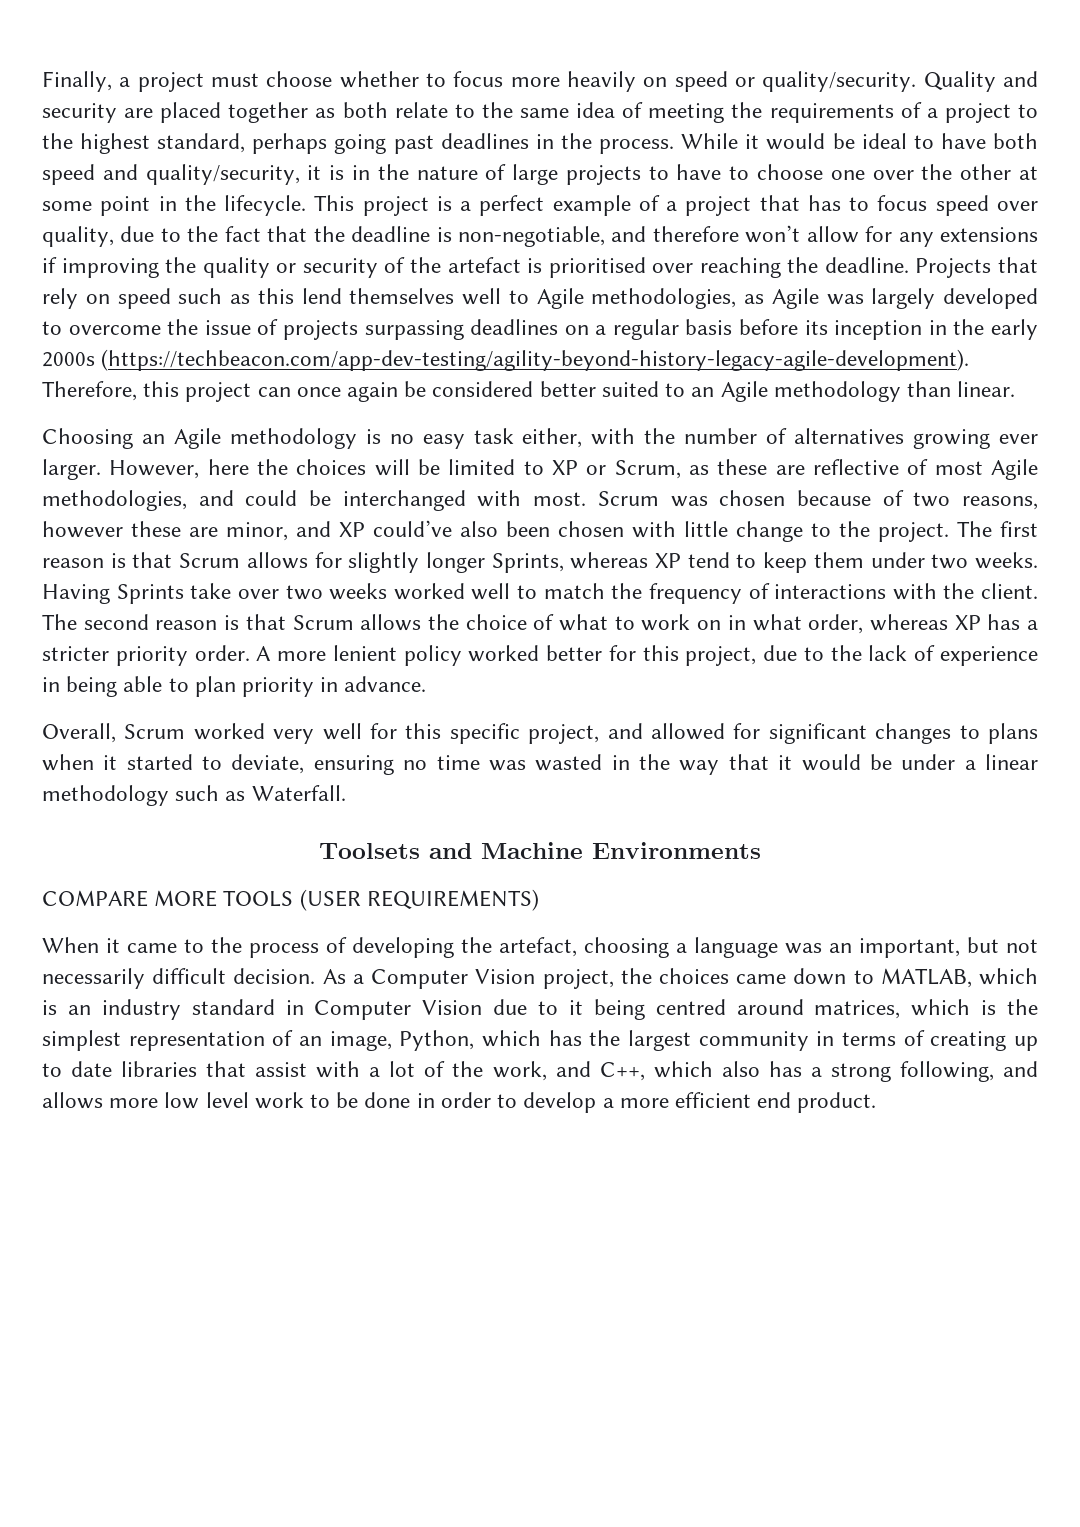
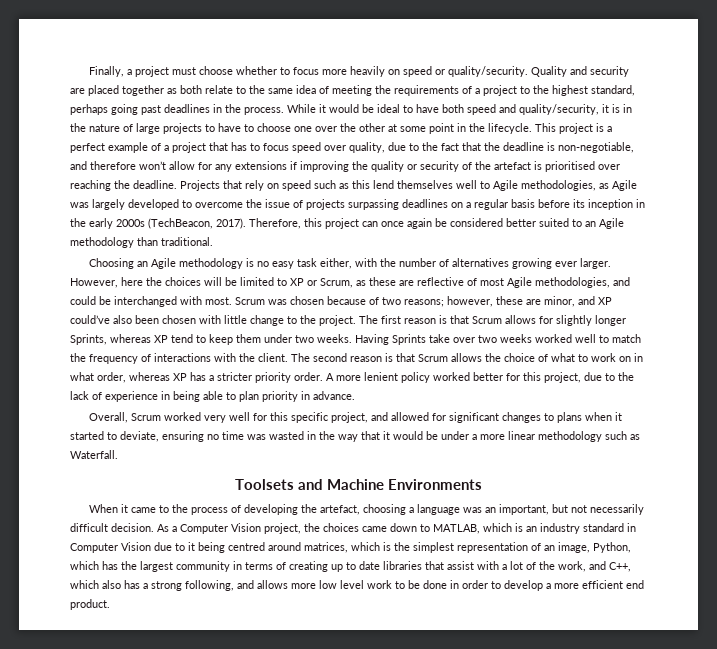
[101,349,970,371] (https://techbeacon.com/app-dev-testing/agility-beyond-history-legacy-agile-development). -> [148,218,246,229] (TechBeacon, 2017).
[957,381,1016,397] linear. -> [161,237,213,246] traditional.
[962,496,1039,510] [42,521,123,538] reasons, however -> [404,296,493,307] reasons; however,
(976, 765) none -> [480,434,505,440] more
[42,889,539,911] // COMPARE MORE TOOLS (USER REQUIREMENTS) -> (483, 484) none

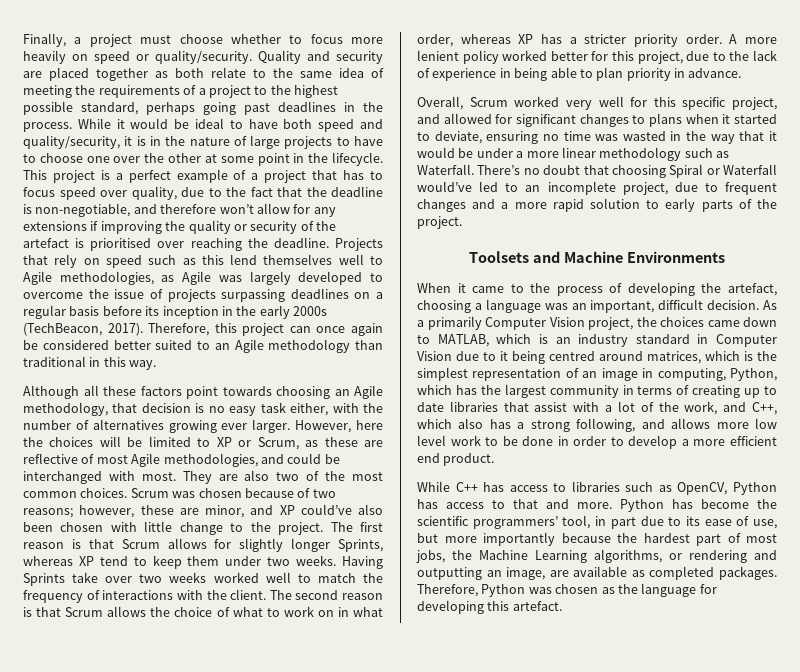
(588, 90) none -> [23,101,73,115] possible
[161,237,213,246] [89,258,244,269] traditional. // Choosing an Agile methodology -> [23,356,157,370] [23,385,383,399] [23,402,191,416] traditional in this way. // Although all these factors point towards choosing an Agile methodology, that decision
(232, 301) none -> [182,470,384,484] [23,488,128,498] They are also two of the most common choices.
(118, 454) none -> [477,164,777,178] [417,181,777,195] [417,198,777,212] [417,216,462,229] There’s no doubt that choosing Spiral or Waterfall would’ve led to an incomplete project, due to frequent changes and a more rapid solution to early parts of the project.
[552,504,645,515] but not necessarily -> (655, 306) none
(177, 529) none -> [427,316,482,330] primarily
[558,542,590,553] image, -> [601,368,726,381] image in computing,
(110, 604) none -> [417,481,777,495] [417,499,777,512] [417,515,777,529] [417,532,777,546] [416,549,777,563] [417,566,777,580] [417,583,717,597] [417,600,562,614] // While C++ has access to libraries such as OpenCV, Python has access to that and more. Python has become the scientific programmers’ tool, in part due to its ease of use, but more importantly because the hardest part of most jobs, the Machine Learning algorithms, or rendering and outputting an image, are available as completed packages. Therefore, Python was chosen as the language for developing this artefact.

